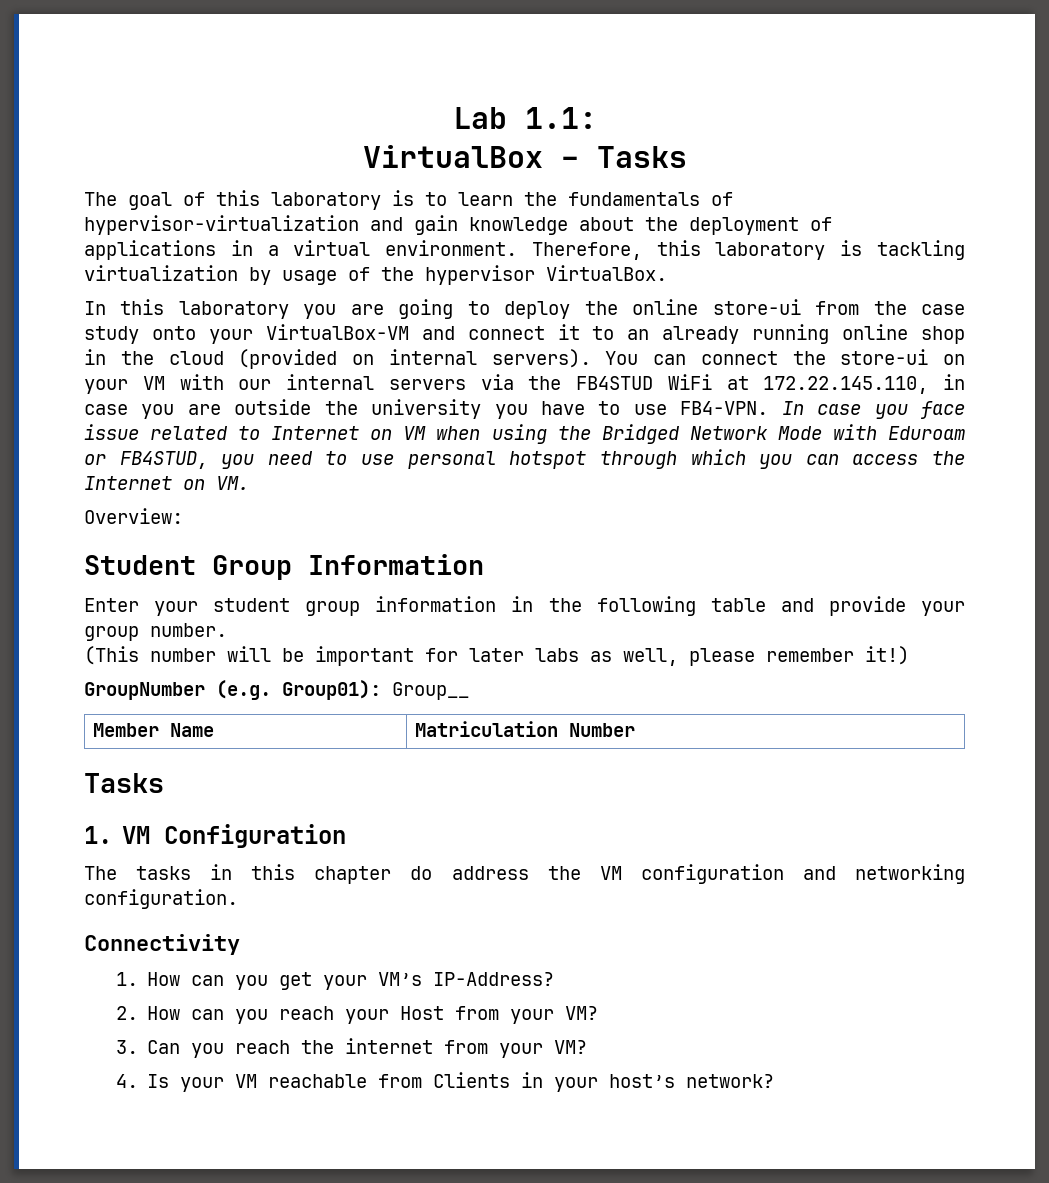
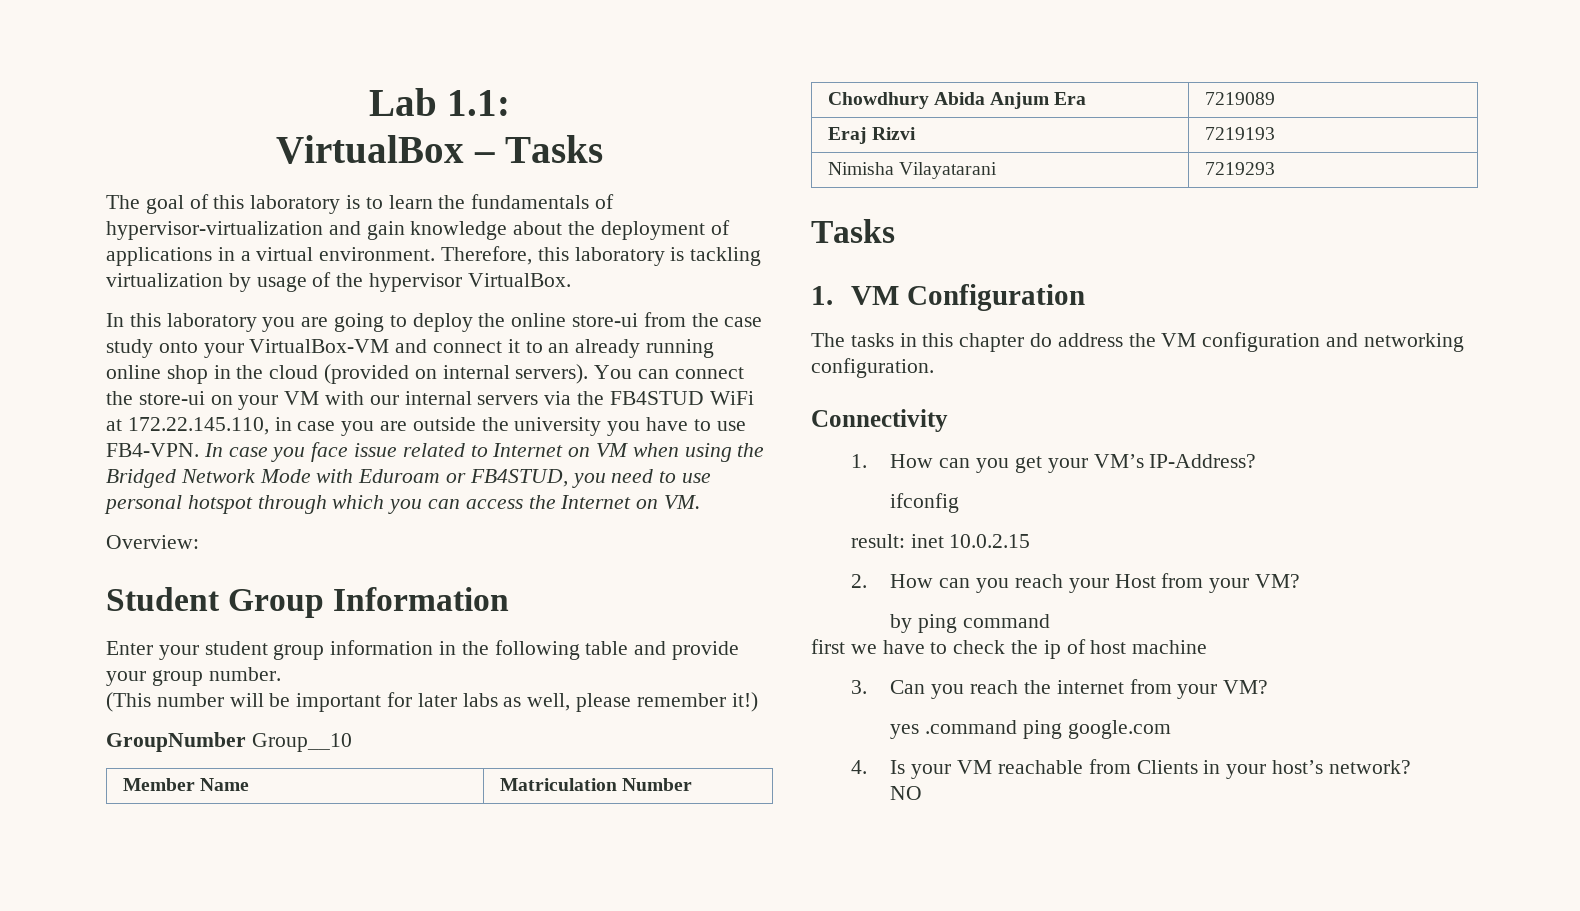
[216,680,469,700] (e.g. Group01): Group__ -> [251,733,352,752] Group__10
(636, 730) none -> [827,92,1087,109] [1204,92,1275,105] [827,127,916,144] [1204,127,1275,140] [827,162,997,179] [1204,162,1275,175] // Chowdhury Abida Anjum Era | 7219089 // Eraj Rizvi | 7219193 // Nimisha Vilayatarani | 7219293
(555, 979) none -> [890,493,960,513] [850,534,1031,548] // ifconfig // result: inet 10.0.2.15
(599, 1013) none -> [890,614,1051,633] [811,639,1208,659] // by ping command // first we have to check the ip of host machine
(588, 1047) none -> [890,720,1171,739] // yes .command ping google.com
(775, 1081) none -> [890,786,923,800] // NO

